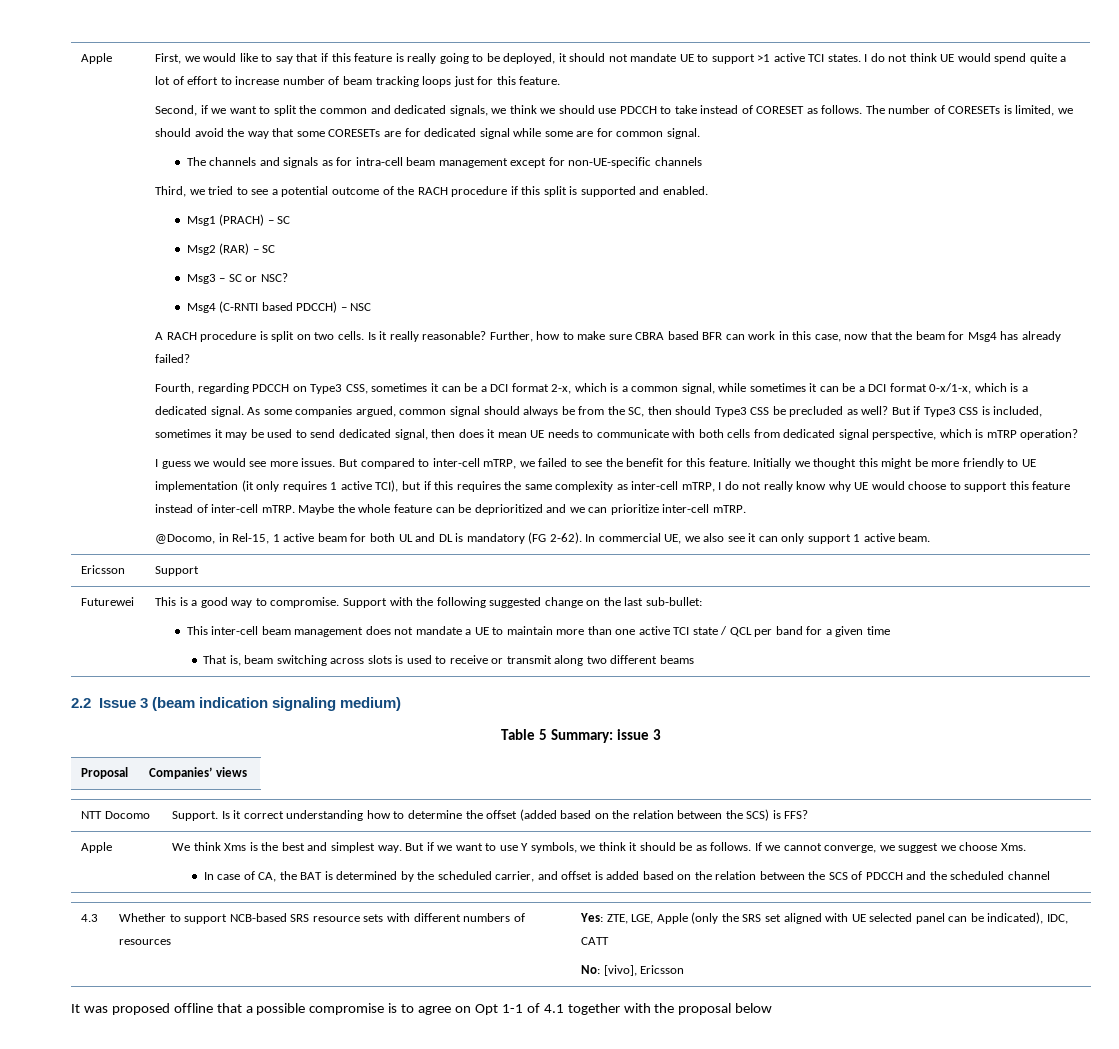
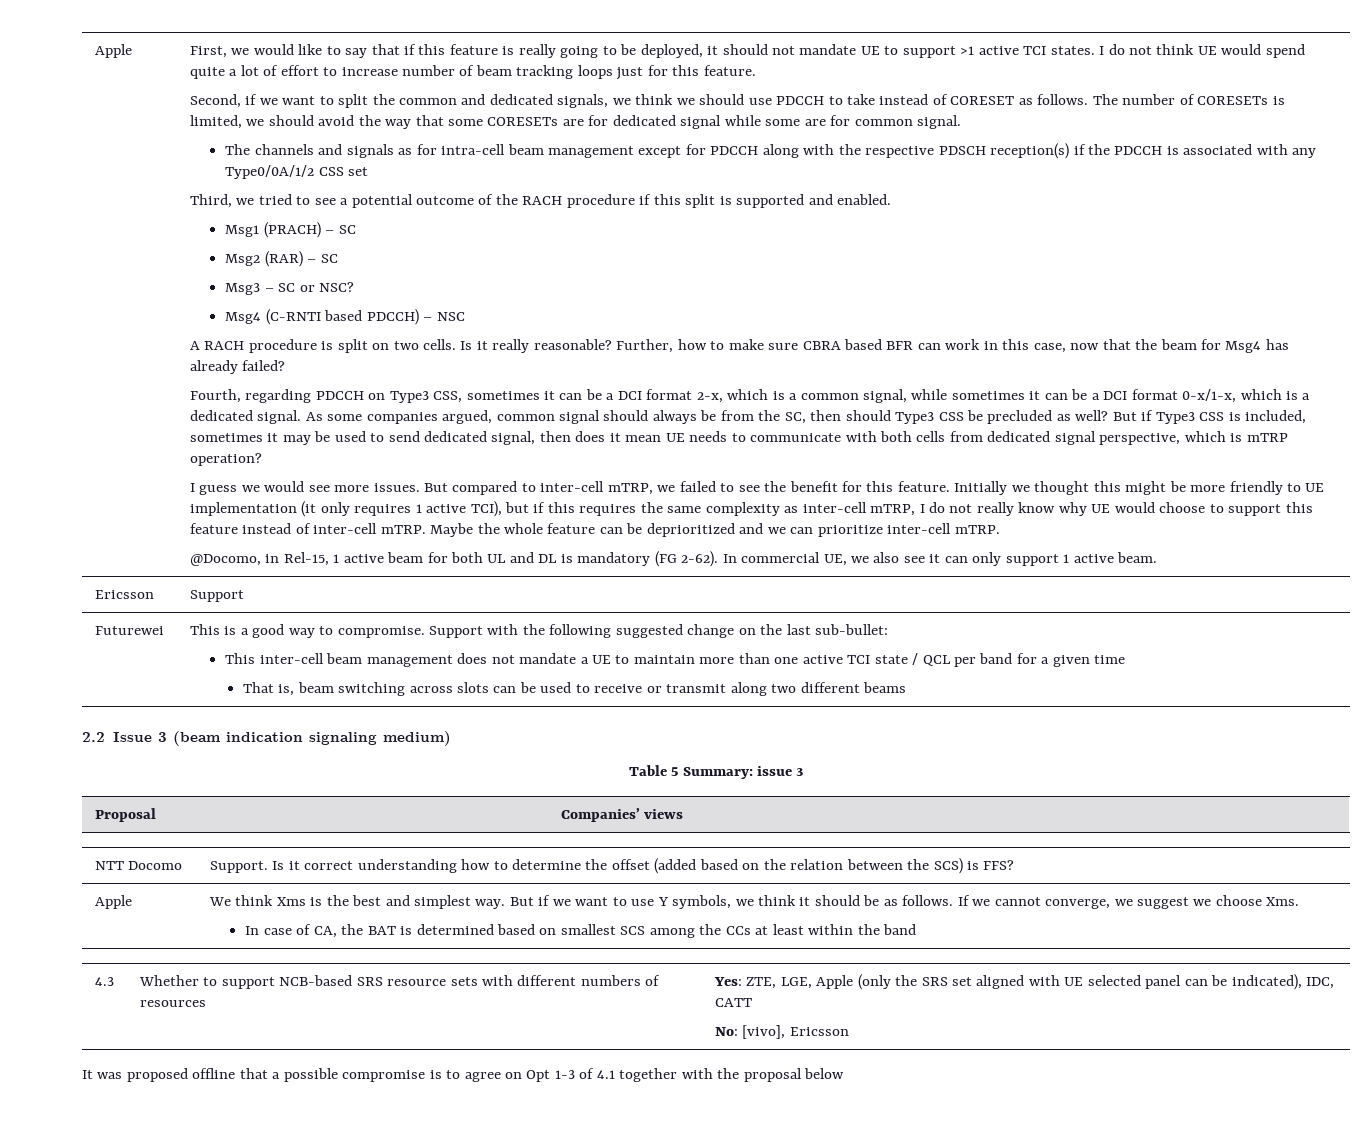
[568,157,702,168] non-UE-specific channels -> [710,143,1317,159] [225,165,369,179] PDCCH along with the respective PDSCH reception(s) if the PDCCH is associated with any Type0/0A/1/2 CSS set
[395,655,404,664] is -> [493,682,536,693] can be
[400,871,1050,882] by the scheduled carrier, and offset is added based on the relation between the SCS of PDCCH and the scheduled channel -> [496,924,916,938] based on smallest SCS among the CCs at least within the band
[501,1004,523,1013] 1-1 -> [554,1070,575,1079] 1-3

